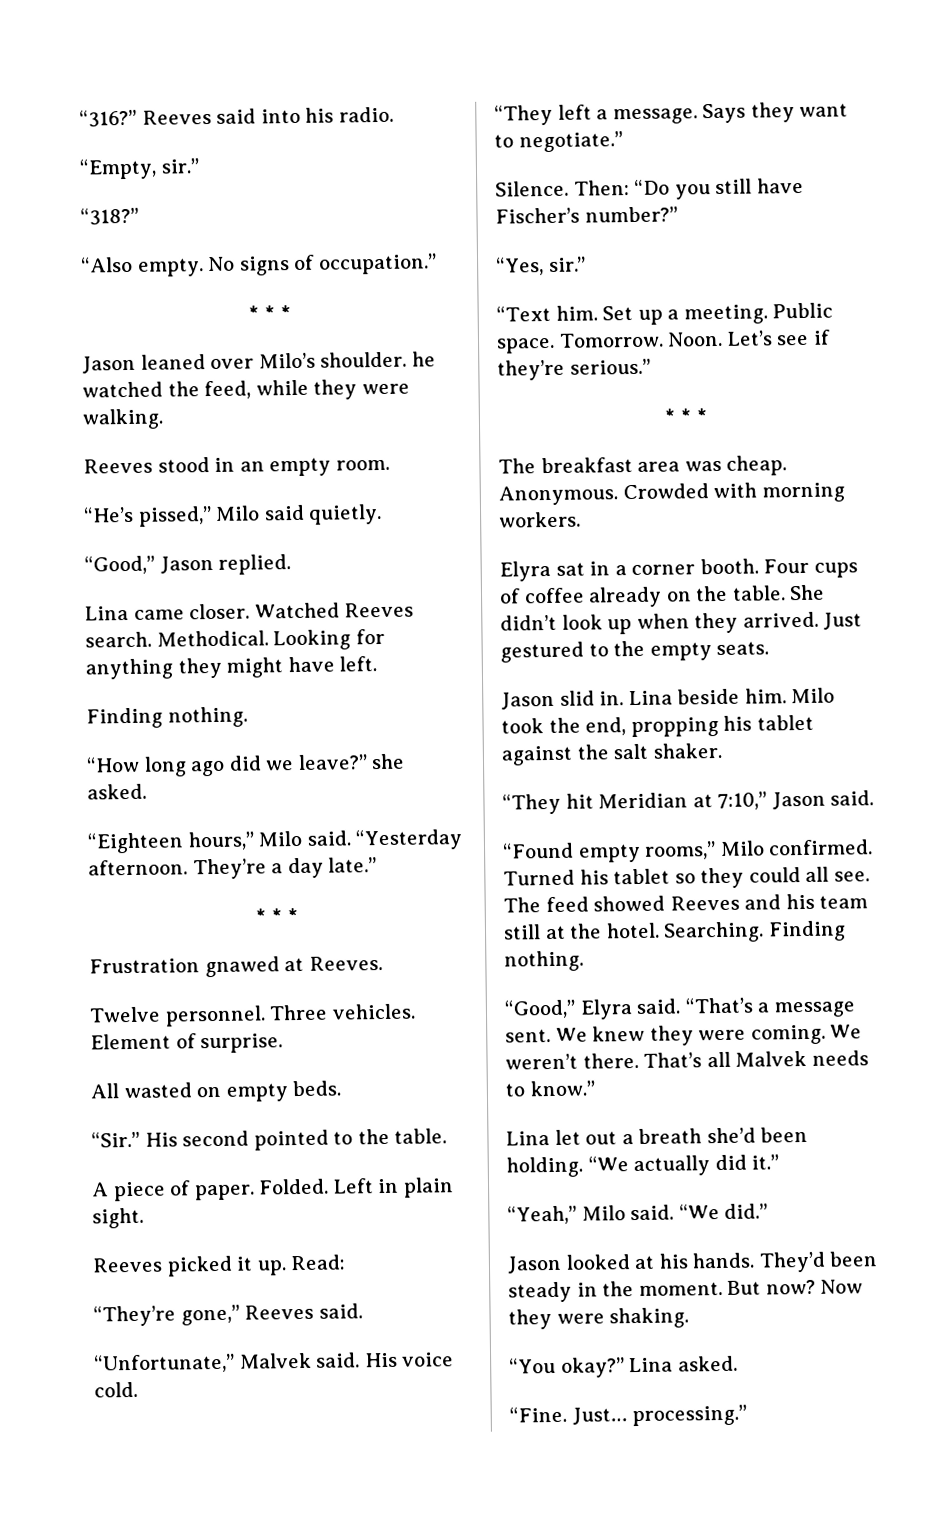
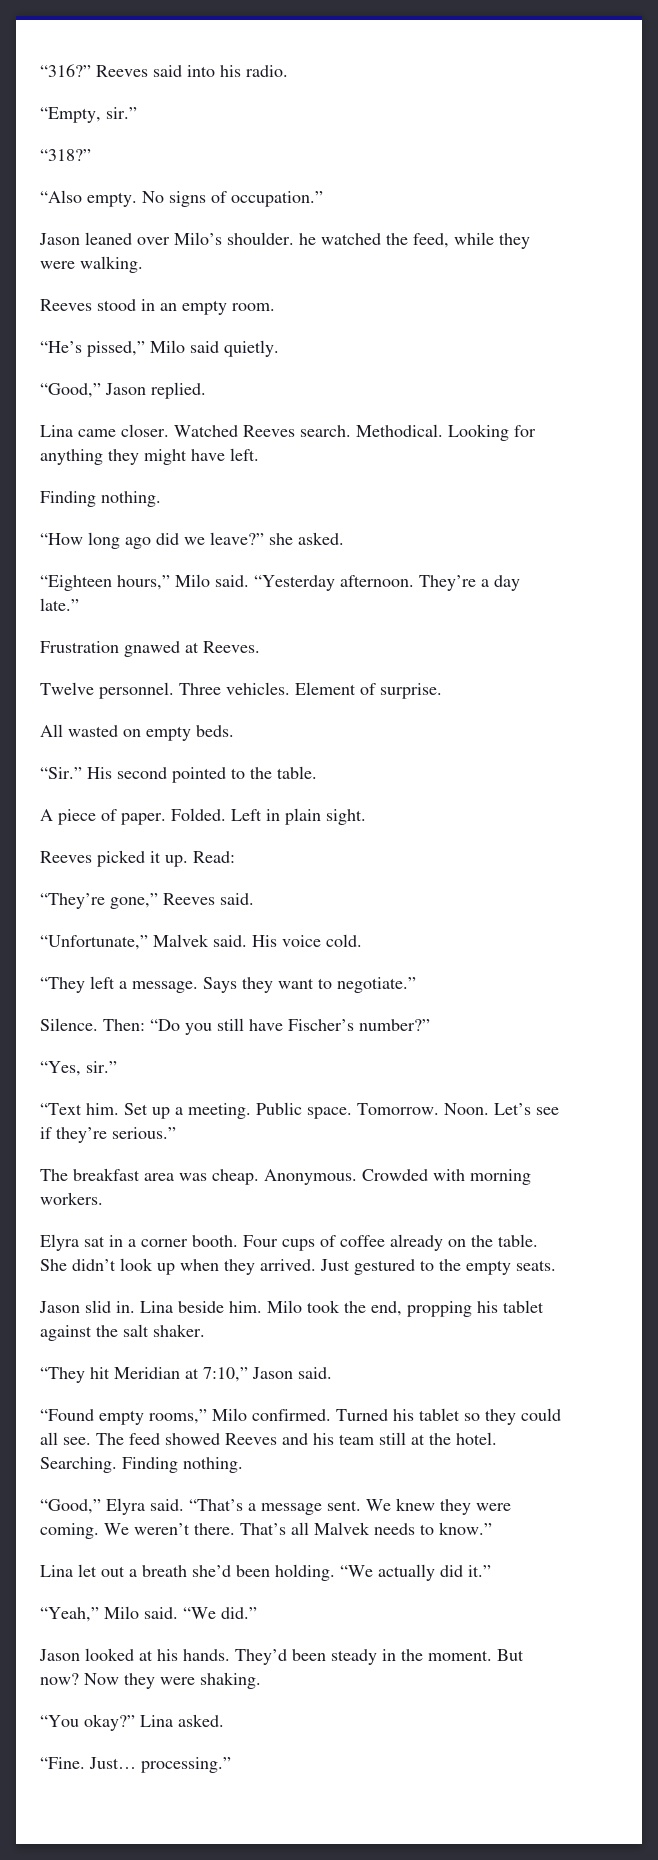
[248,305,291,320] // * * * -> (323, 199) none
[255,908,298,923] // * * * -> (79, 604) none
[664,408,707,423] // * * * -> (176, 1133) none

